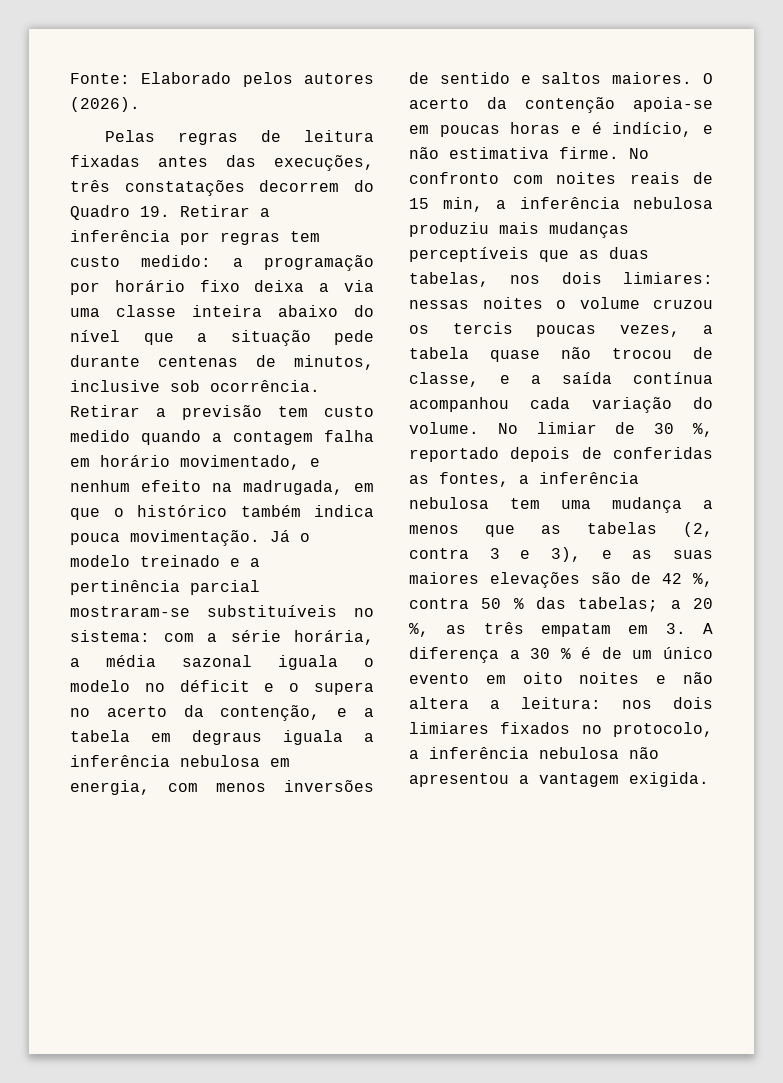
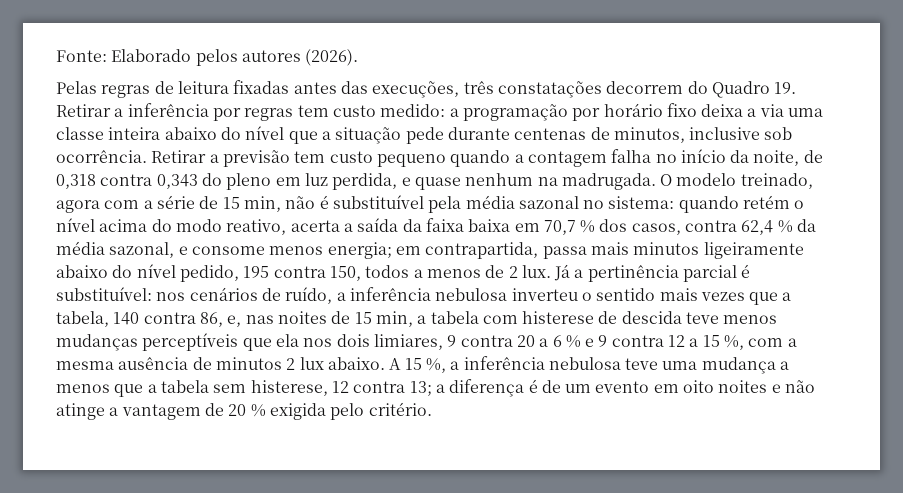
[70,430,130,442] medido -> [376,154,446,167] pequeno
[70,455,320,470] [70,480,374,495] [70,505,374,520] [70,530,310,546] [70,555,260,567] [70,580,260,595] [70,605,374,617] [70,630,374,645] [70,655,374,670] [70,680,374,695] [70,705,374,721] [70,730,374,745] [70,755,290,767] [70,780,374,795] [409,72,713,84] [409,97,713,113] [409,122,713,137] [409,147,649,159] [409,172,713,184] [409,197,713,212] [409,222,629,238] [409,247,649,262] [409,272,713,287] [409,297,713,309] [409,322,713,337] [409,347,713,362] [409,372,713,387] [409,397,713,413] [409,422,713,437] [409,447,713,462] [409,472,639,487] [409,497,540,509] em horário movimentado, e nenhum efeito na madrugada, em que o histórico também indica pouca movimentação. Já o modelo treinado e a pertinência parcial mostraram-se substituíveis no sistema: com a série horária, a média sazonal iguala o modelo no déficit e o supera no acerto da contenção, e a tabela em degraus iguala a inferência nebulosa em energia, com menos inversões de sentido e saltos maiores. O acerto da contenção apoia-se em poucas horas e é indício, e não estimativa firme. No confronto com noites reais de 15 min, a inferência nebulosa produziu mais mudanças perceptíveis que as duas tabelas, nos dois limiares: nessas noites o volume cruzou os tercis poucas vezes, a tabela quase não trocou de classe, e a saída contínua acompanhou cada variação do volume. No limiar de 30 %, reportado depois de conferidas as fontes, a inferência nebulosa tem -> [655,149,823,166] [56,173,813,190] [56,195,805,213] [56,218,817,235] [56,241,804,259] [56,264,751,282] [56,287,792,305] [56,311,778,327] [56,333,797,351] [56,356,659,373] no início da noite, de 0,318 contra 0,343 do pleno em luz perdida, e quase nenhum na madrugada. O modelo treinado, agora com a série de 15 min, não é substituível pela média sazonal no sistema: quando retém o nível acima do modo reativo, acerta a saída da faixa baixa em 70,7 % dos casos, contra 62,4 % da média sazonal, e consome menos energia; em contrapartida, passa mais minutos ligeiramente abaixo do nível pedido, 195 contra 150, todos a menos de 2 lux. Já a pertinência parcial é substituível: nos cenários de ruído, a inferência nebulosa inverteu o sentido mais vezes que a tabela, 140 contra 86, e, nas noites de 15 min, a tabela com histerese de descida teve menos mudanças perceptíveis que ela nos dois limiares, 9 contra 20 a 6 % e 9 contra 12 a 15 %, com a mesma ausência de minutos 2 lux abaixo. A 15 %, a inferência nebulosa teve
[541,522,713,537] [409,547,713,562] [409,572,713,588] [409,597,713,612] [409,622,713,637] [409,647,571,663] as tabelas (2, contra 3 e 3), e as suas maiores elevações são de 42 %, contra 50 % das tabelas; a 20 %, as três empatam em 3. A diferença a 30 % -> [147,379,525,397] a tabela sem histerese, 12 contra 13; a diferença
[663,647,713,659] único -> (592, 388) none
[409,697,713,709] [409,722,713,737] [409,747,659,759] [409,772,709,787] altera a leitura: nos dois limiares fixados no protocolo, a inferência nebulosa não apresentou a vantagem exigida. -> [56,402,432,420] atinge a vantagem de 20 % exigida pelo critério.

